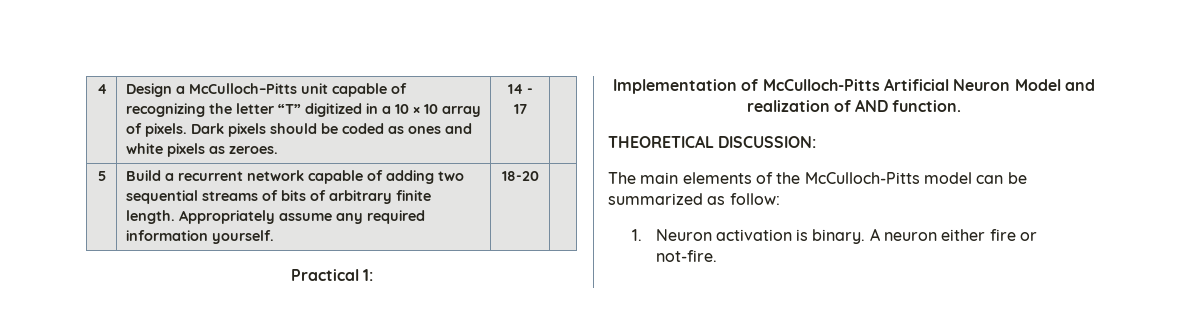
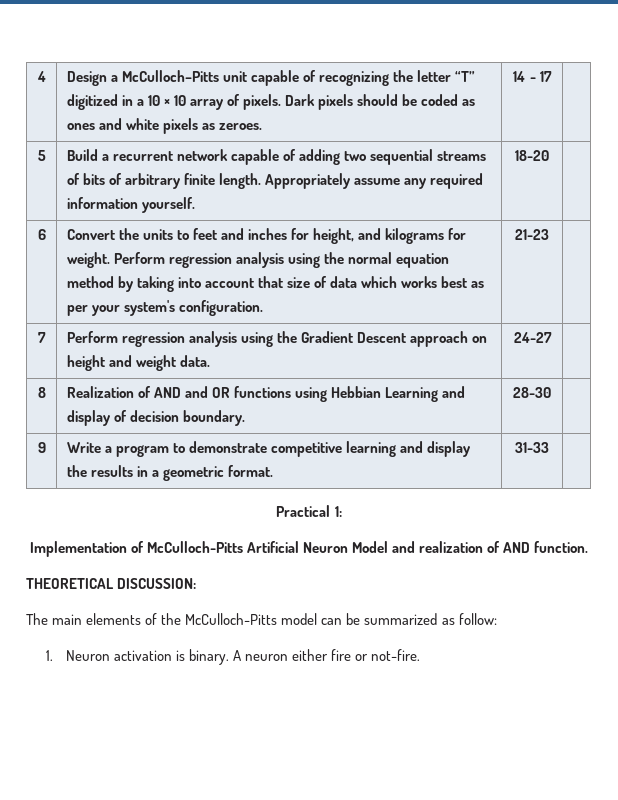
(539, 176) none -> [37,229,46,240] [66,228,467,244] [66,252,450,268] [66,276,485,292] [66,300,263,316] [515,229,549,240] [38,332,46,343] [66,331,488,347] [66,355,210,371] [513,332,552,343] [37,387,46,398] [66,386,466,402] [66,410,245,426] [513,387,551,398] [37,442,46,453] [66,441,472,457] [66,465,273,481] [515,442,549,453] // 6 | Convert the units to feet and inches for height, and kilograms for weight. Perform regression analysis using the normal equation method by taking into account that size of data which works best as per your system's configuration. | 21-23 | // 7 | Perform regression analysis using the Gradient Descent approach on height and weight data. | 24-27 | // 8 | Realization of AND and OR functions using Hebbian Learning and display of decision boundary. | 28-30 | // 9 | Write a program to demonstrate competitive learning and display the results in a geometric format. | 31-33 |

